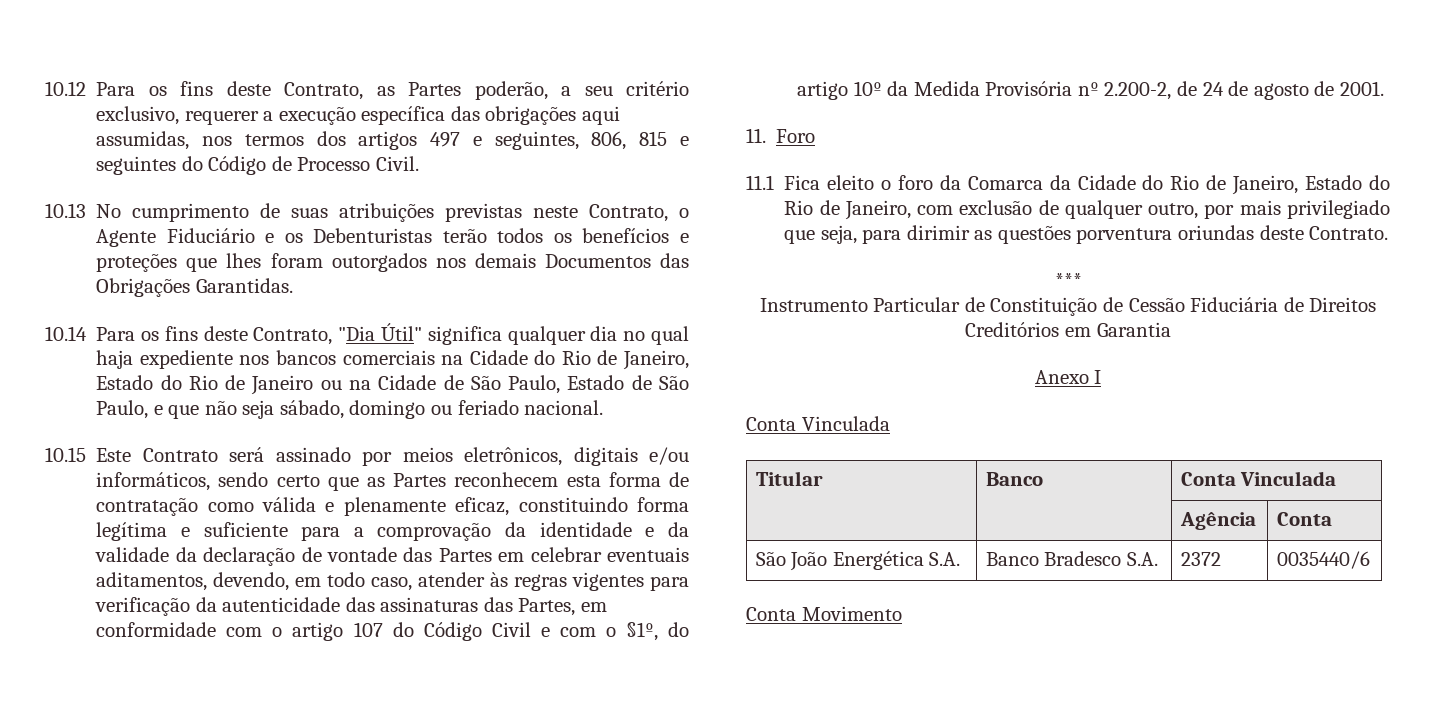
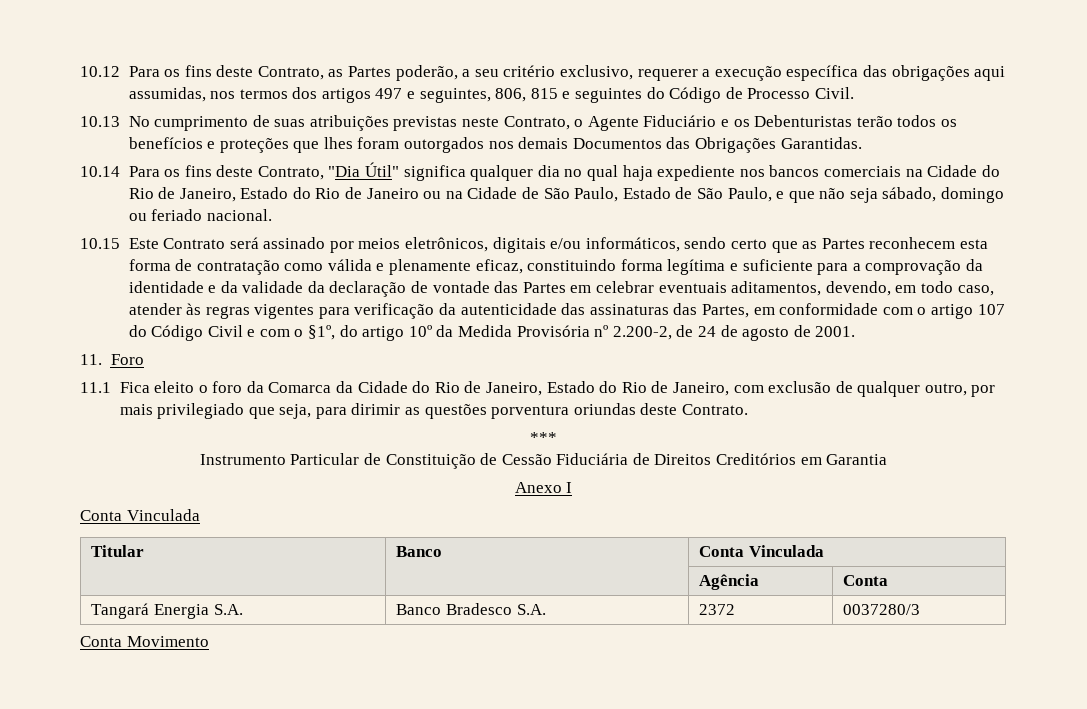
[755,551,924,571] São João Energética -> [91,603,210,619] Tangará Energia
[1276,551,1370,569] 0035440/6 -> [843,604,921,615] 0037280/3

